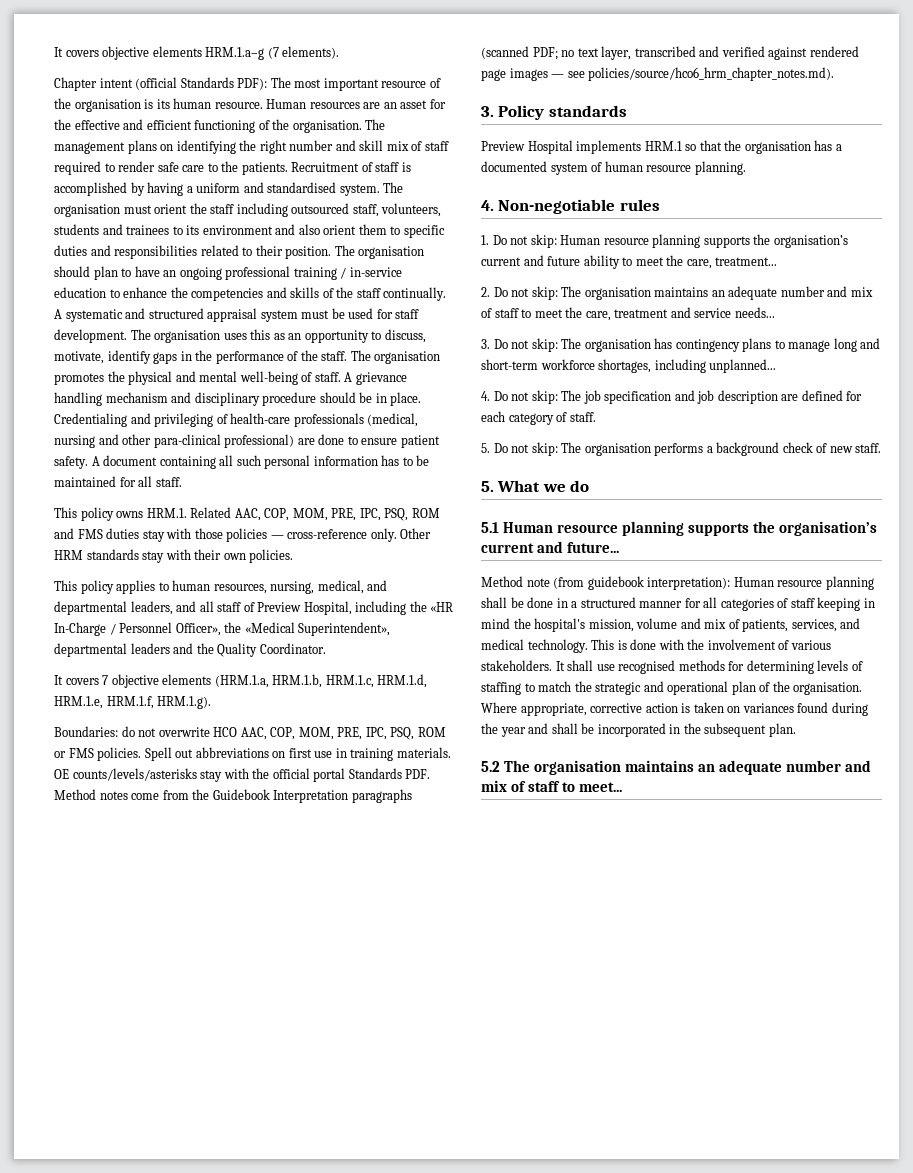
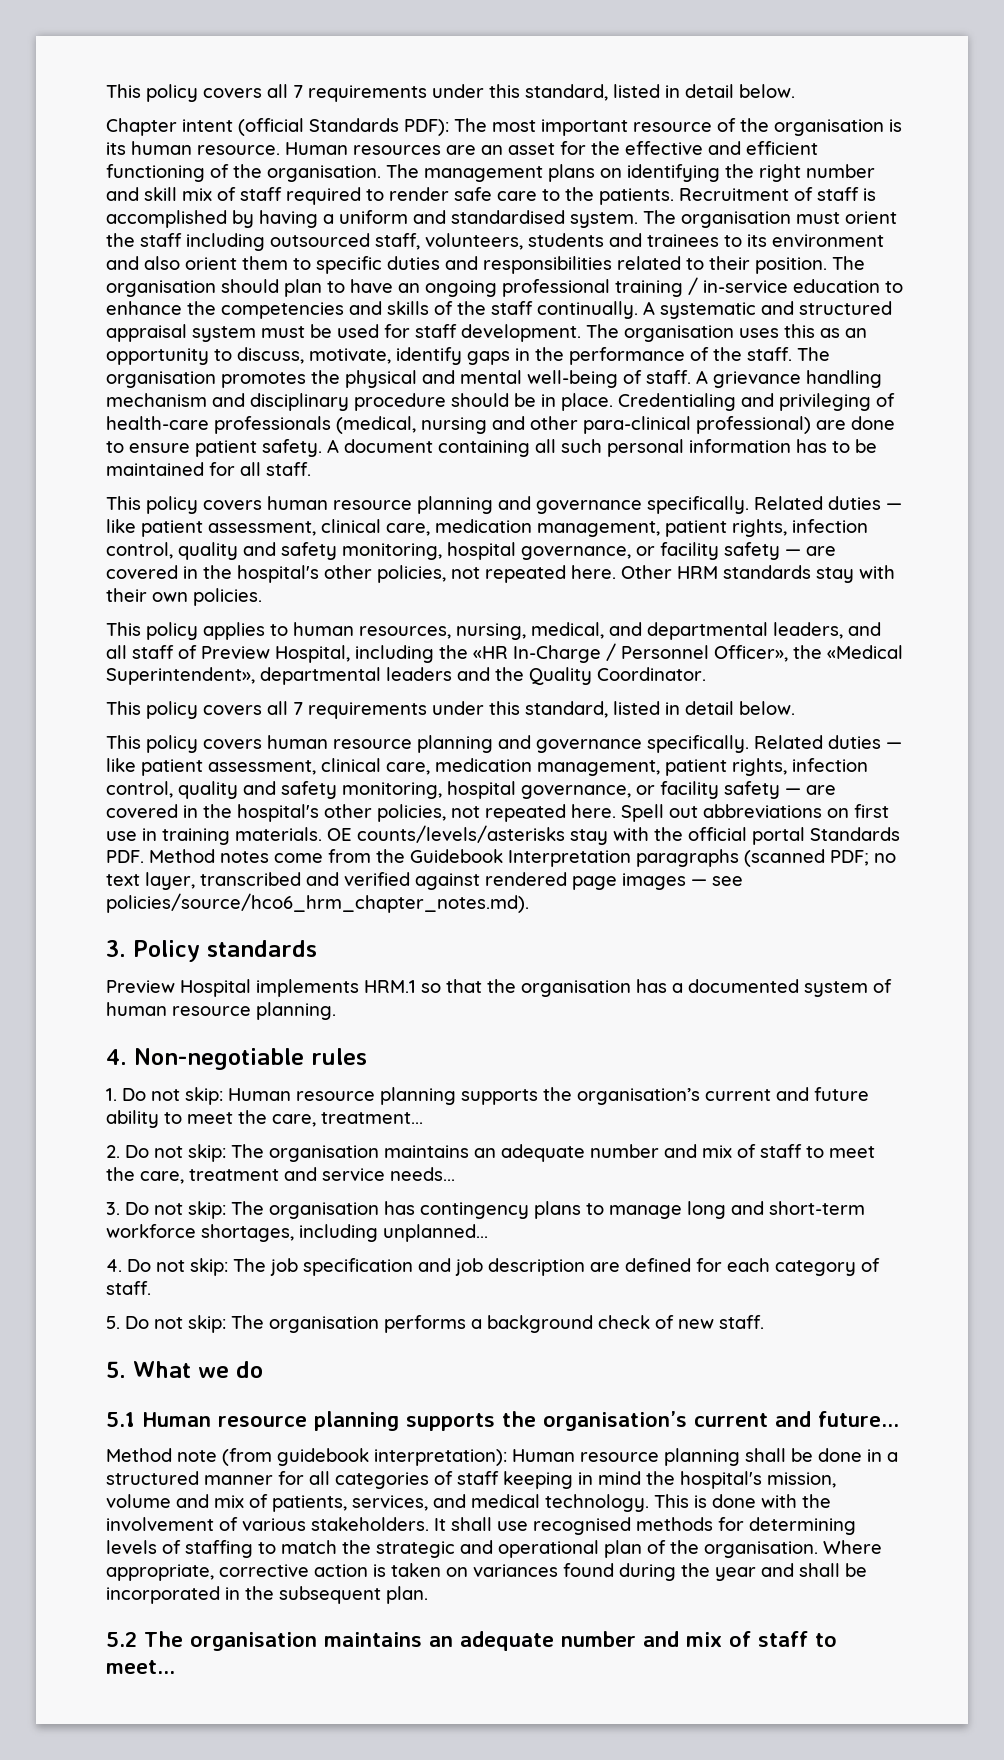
[54,46,340,60] It covers objective elements HRM.1.a–g (7 elements). -> [106,84,795,102] This policy covers all 7 requirements under this standard, listed in detail below.
[116,507,440,521] [54,528,397,542] owns HRM.1. Related AAC, COP, MOM, PRE, IPC, PSQ, ROM and FMS duties stay with those policies — cross-reference only. -> [203,496,902,514] [106,519,868,537] [106,542,836,560] [106,565,616,583] covers human resource planning and governance specifically. Related duties — like patient assessment, clinical care, medication management, patient rights, infection control, quality and safety monitoring, hospital governance, or facility safety — are covered in the hospital's other policies, not repeated here.
[54,674,428,688] [54,696,212,709] [54,726,446,740] [54,747,142,761] It covers 7 objective elements (HRM.1.a, HRM.1.b, HRM.1.c, HRM.1.d, HRM.1.e, HRM.1.f, HRM.1.g). // Boundaries: do not overwrite HCO AAC, COP, MOM, PRE, IPC, PSQ, ROM or FMS policies. -> [106,701,795,719] [106,735,902,753] [106,758,868,776] [106,781,836,799] [106,804,616,822] This policy covers all 7 requirements under this standard, listed in detail below. // This policy covers human resource planning and governance specifically. Related duties — like patient assessment, clinical care, medication management, patient rights, infection control, quality and safety monitoring, hospital governance, or facility safety — are covered in the hospital's other policies, not repeated here.

